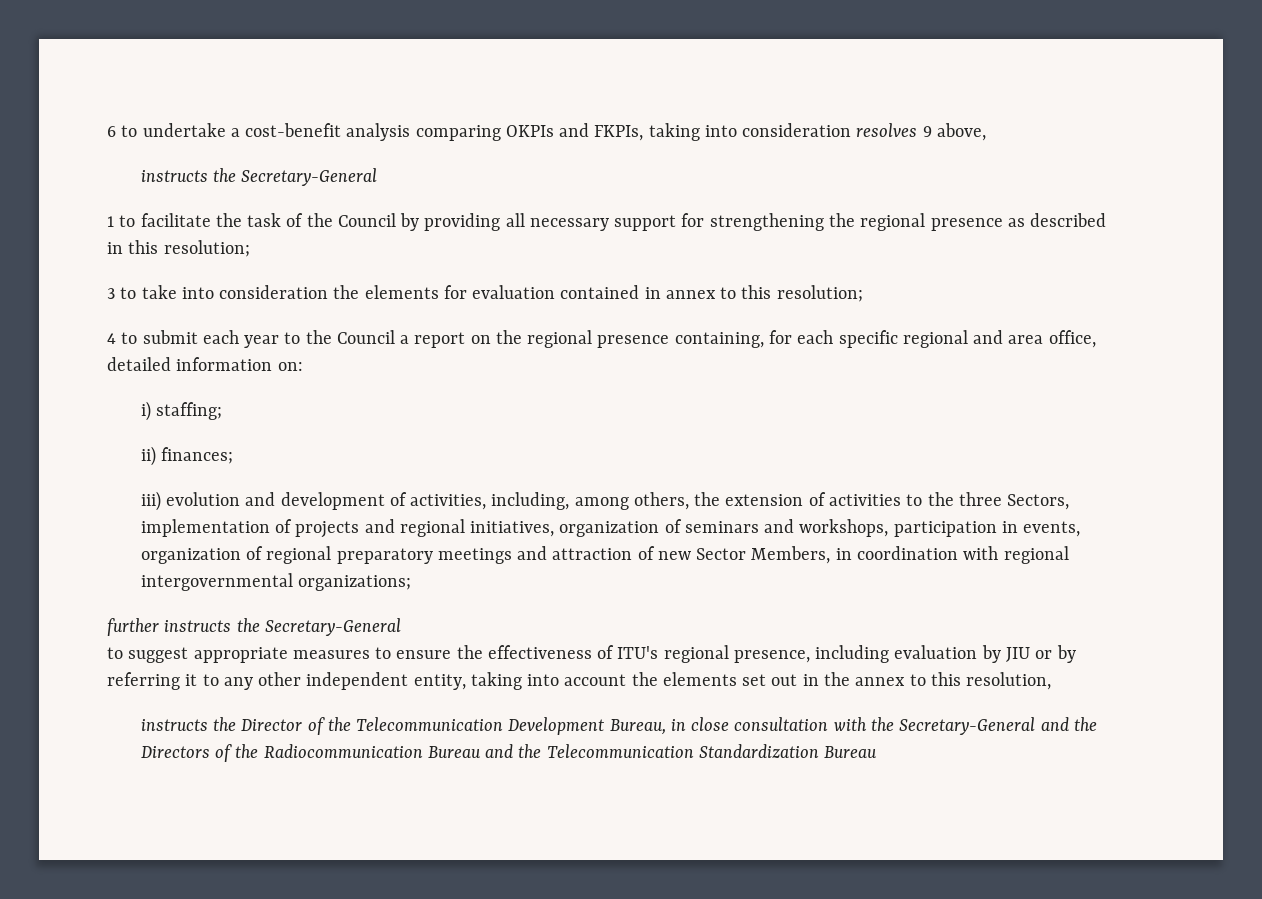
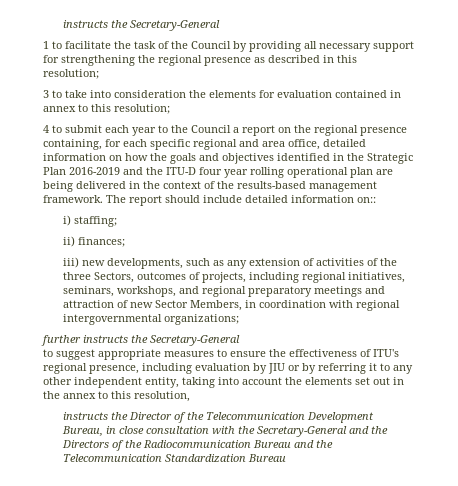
[107,123,986,141] 6 to undertake a cost-benefit analysis comparing OKPIs and FKPIs, taking into consideration resolves 9 above, // -> (62, 24) none
[277,362,303,371] on: -> [109,153,413,164] [43,167,393,178] [43,181,377,192] [43,195,376,206] on how the goals and objectives identified in the Strategic Plan 2016-2019 and the ITU-D four year rolling operational plan are being delivered in the context of the results-based management framework. The report should include detailed information on::
[166,492,721,510] evolution and development of activities, including, among others, the -> [81,258,247,269] new developments, such as any
[906,494,923,506] to -> [366,258,378,266] of
[140,519,1081,538] [140,546,264,564] implementation of projects and regional initiatives, organization of seminars and workshops, participation in events, organization of -> [136,272,405,283] [62,286,199,297] outcomes of projects, including regional initiatives, seminars, workshops, and

